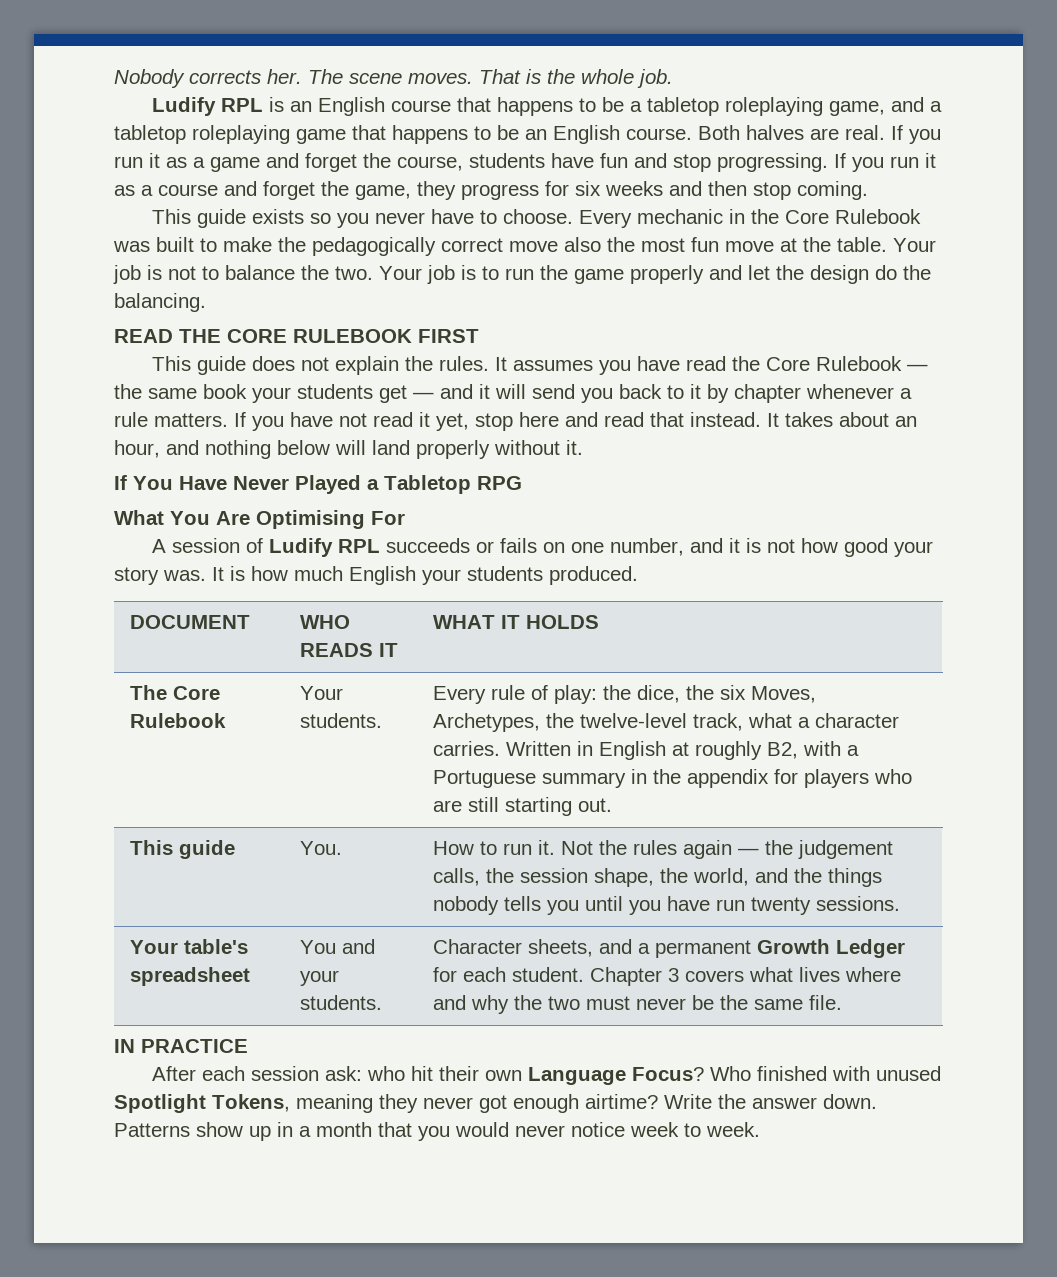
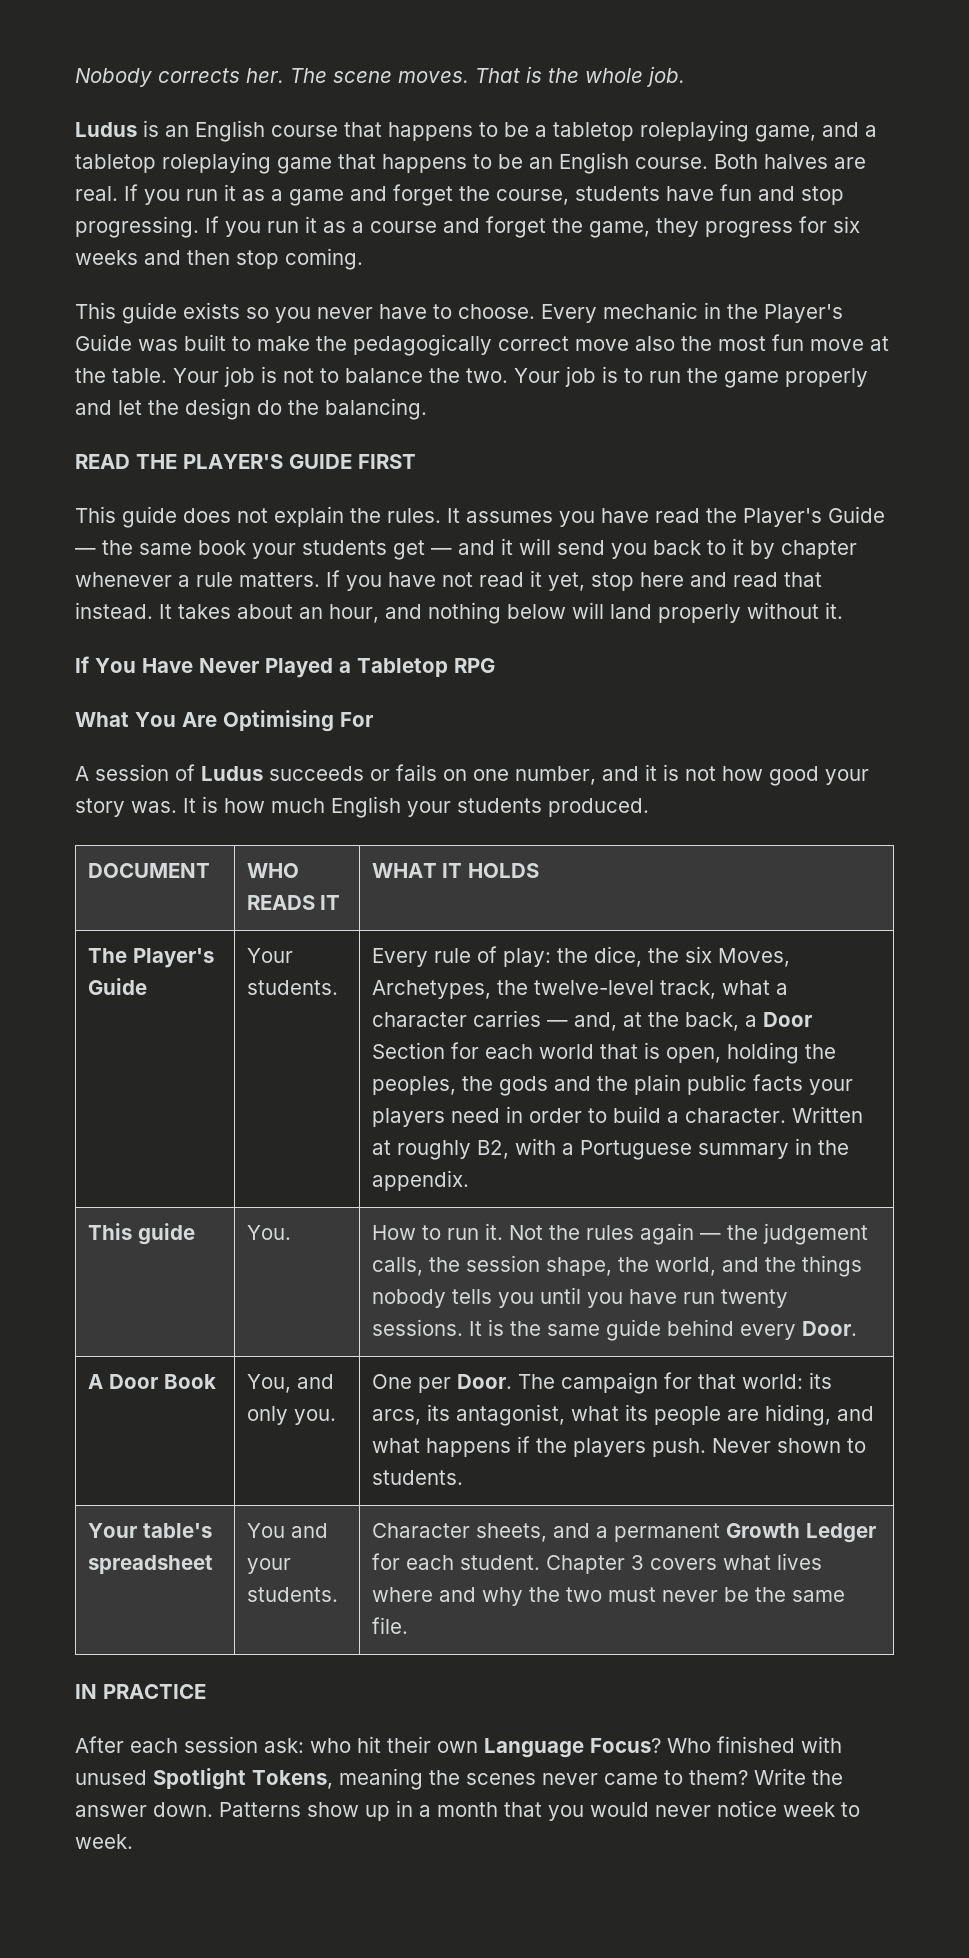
[151,97,263,116] Ludify RPL -> [75,122,137,137] Ludus
[784,209,921,224] Core Rulebook -> [764,304,843,323] [75,334,132,351] Player's Guide
[227,329,412,343] CORE RULEBOOK -> [183,454,352,469] PLAYER'S GUIDE
[765,356,902,371] Core Rulebook -> [743,506,885,527] Player's Guide
[268,538,380,557] Ludify RPL -> [201,766,263,781] Ludus
[172,686,220,700] [129,713,226,728] Core Rulebook -> [132,948,214,968] [87,978,147,995] Player's Guide
[432,741,666,760] carries. Written in English -> [472,1010,812,1031] [371,1042,836,1064] [371,1074,853,1096] [371,1106,863,1127] carries — and, at the back, a Door Section for each world that is open, holding the peoples, the gods and the plain public facts your players need in order to build a character. Written
[686,769,912,788] [432,797,612,816] appendix for players who are still starting out. -> [371,1170,469,1191] appendix.
(900, 903) none -> [468,1319,857,1341] [87,1374,216,1389] [246,1374,334,1393] [246,1406,336,1425] [371,1372,832,1394] [371,1404,874,1426] [371,1436,866,1457] [371,1470,463,1485] It is the same guide behind every Door. // A Door Book | You, and only you. | One per Door. The campaign for that world: its arcs, its antagonist, what its people are hiding, and what happens if the players push. Never shown to students.
[379,1094,658,1113] they never got enough airtime? -> [429,1770,748,1785] the scenes never came to them?

